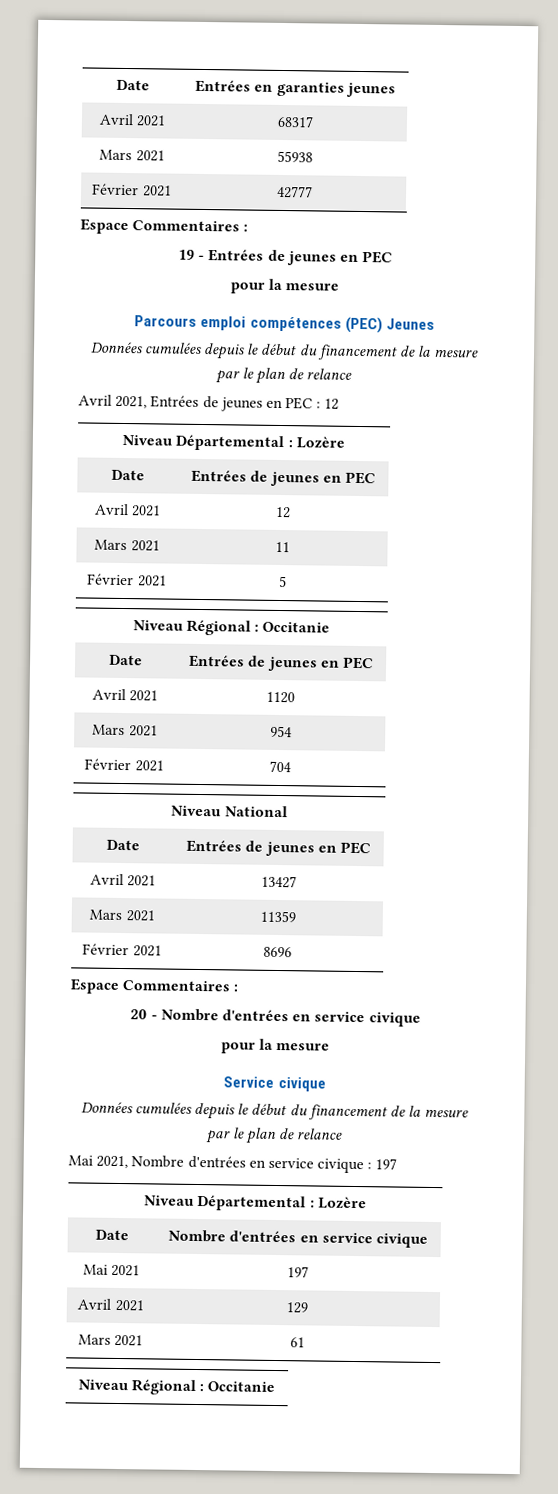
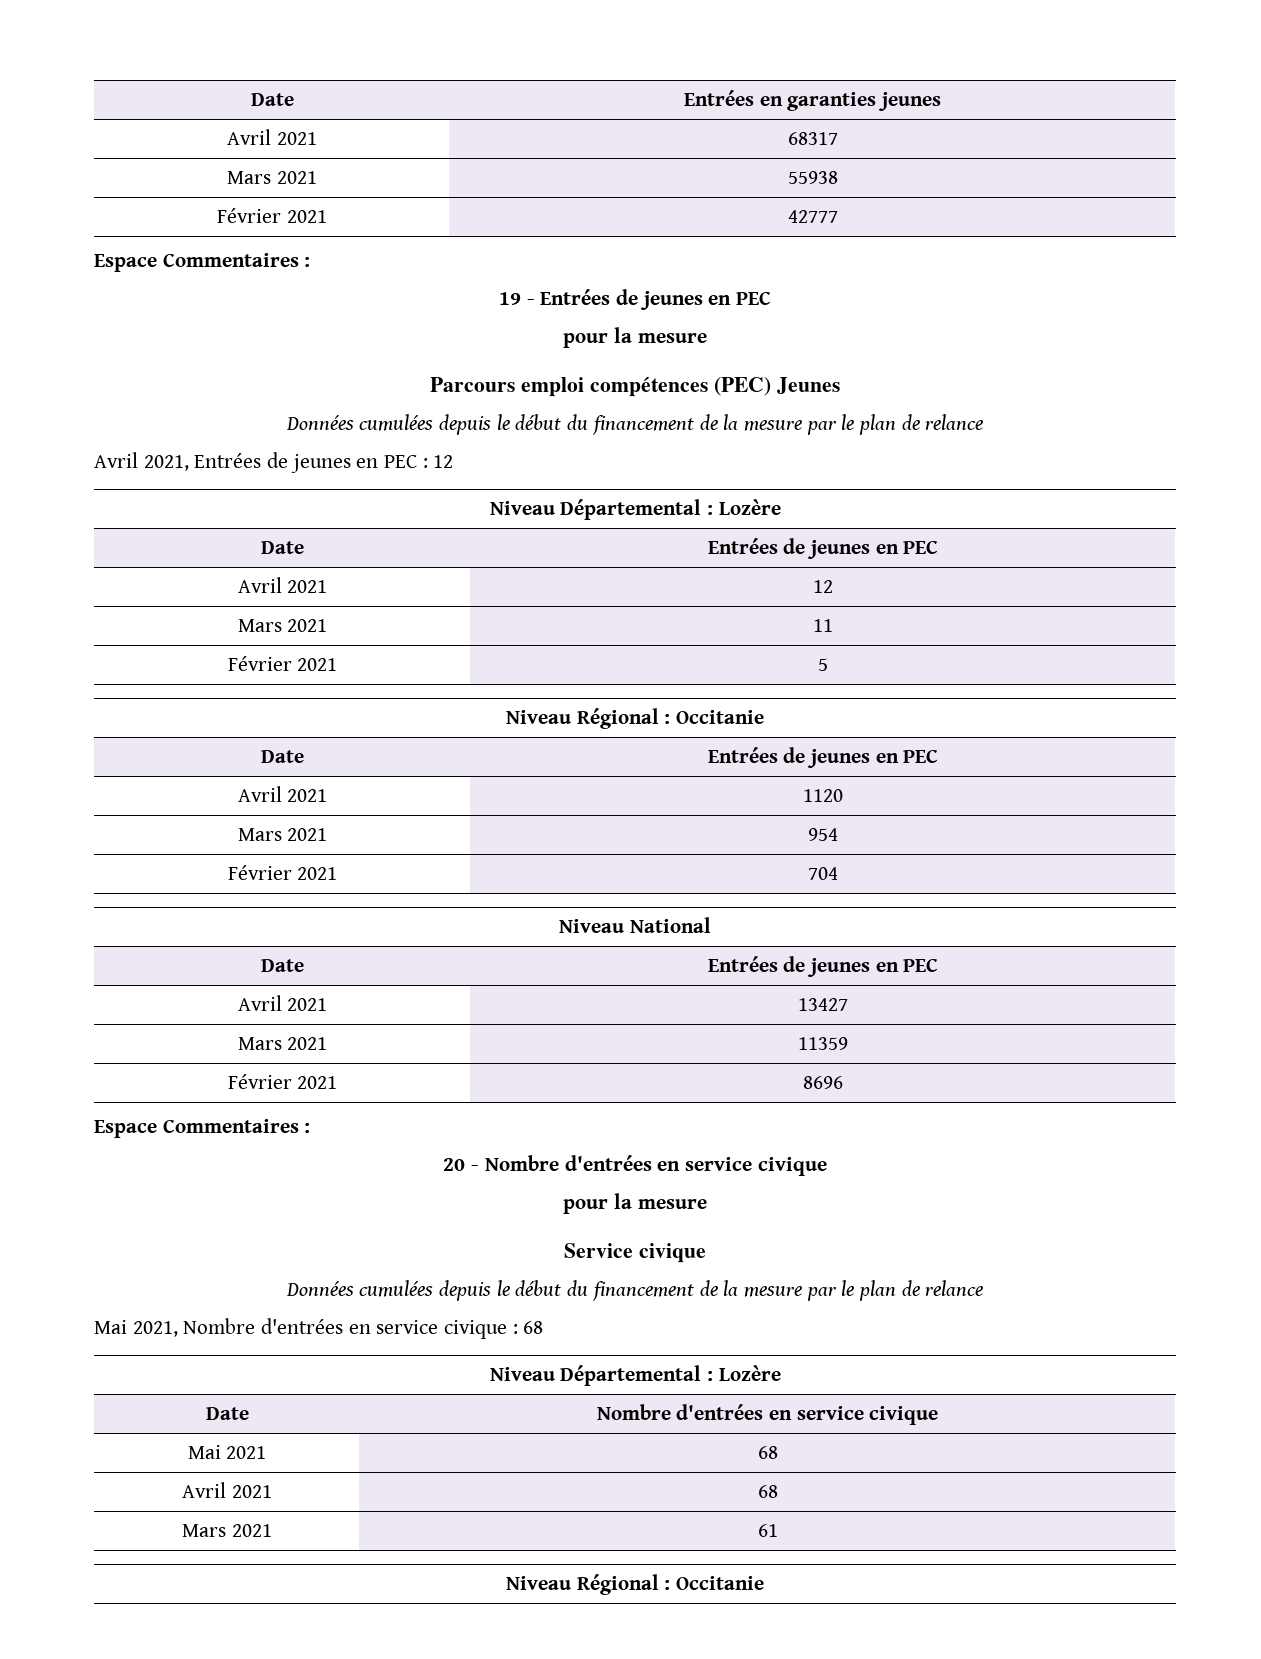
[375,1158,398,1170] 197 -> [523,1321,544,1334] 68
[287,1266,309,1278] [77,1298,144,1312] [286,1302,308,1314] 197 // Avril 2021 | 129 -> [757,1446,778,1459] [182,1482,272,1498] [757,1485,778,1498] 68 // Avril 2021 | 68

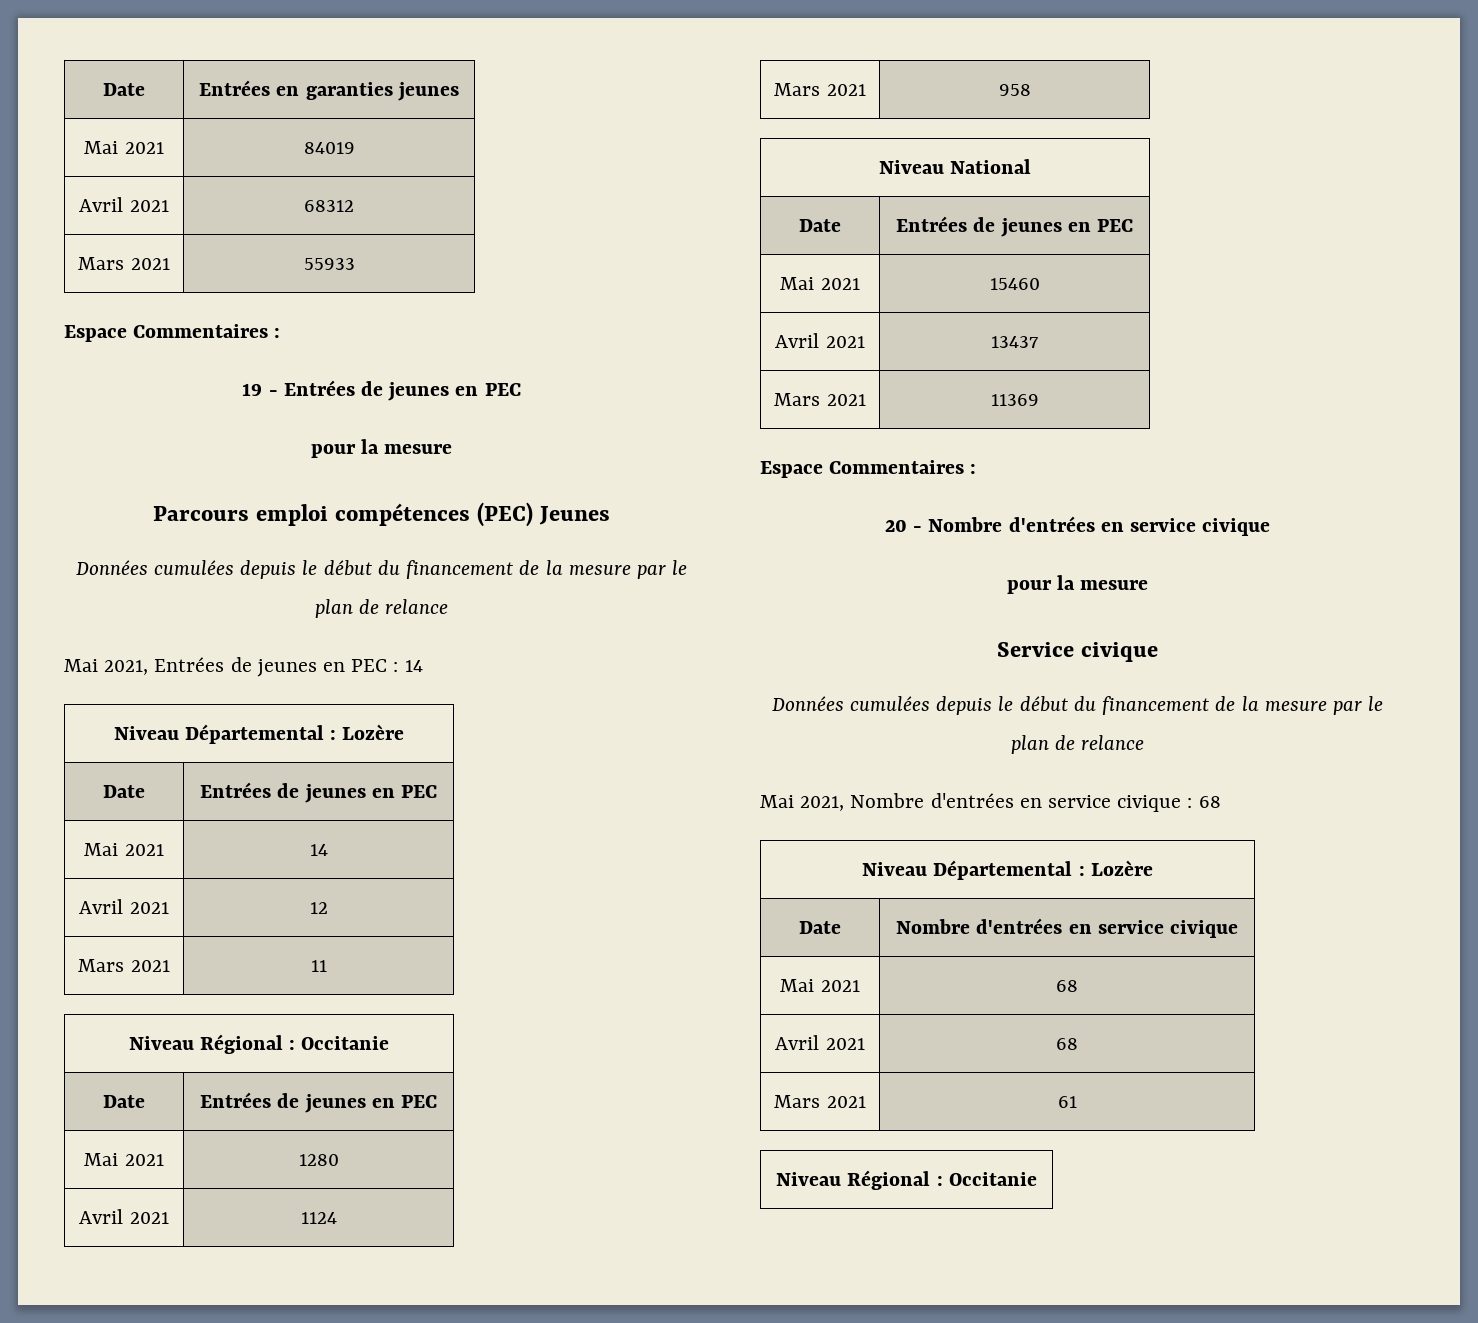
[227,129,317,145] [787,132,838,145] [227,171,317,184] [787,171,838,184] [217,208,327,223] [787,210,838,223] // Avril 2021 | 68317 // Mars 2021 | 55938 // Février 2021 | 42777 -> [84,141,164,154] [303,142,355,154] [79,197,169,212] [304,200,354,212] [78,257,170,270] [303,258,355,270] // Mai 2021 | 84019 // Avril 2021 | 68312 // Mars 2021 | 55933
[94,452,138,468] Avril -> [64,659,98,672] Mai
[433,455,454,468] 12 -> [404,660,423,672] 14
(939, 547) none -> [84,843,164,856] [309,844,328,856] // Mai 2021 | 14
[227,656,338,671] [818,658,828,671] // Février 2021 | 5 -> (327, 966) none
[237,786,328,802] [803,789,843,802] [237,828,328,841] [808,828,838,841] [227,865,338,880] [808,867,838,880] // Avril 2021 | 1120 // Mars 2021 | 954 // Février 2021 | 704 -> [84,1153,164,1166] [298,1154,339,1166] [79,1209,169,1224] [300,1212,337,1224] [774,83,866,96] [998,84,1031,96] // Mai 2021 | 1280 // Avril 2021 | 1124 // Mars 2021 | 958
[237,995,328,1011] [798,998,848,1011] [237,1037,328,1050] [798,1037,848,1050] [227,1074,338,1089] [803,1076,843,1089] // Avril 2021 | 13427 // Mars 2021 | 11359 // Février 2021 | 8696 -> [780,277,860,290] [989,278,1040,290] [775,333,865,348] [991,336,1038,348] [774,393,866,406] [990,394,1039,406] // Mai 2021 | 15460 // Avril 2021 | 13437 // Mars 2021 | 11369

